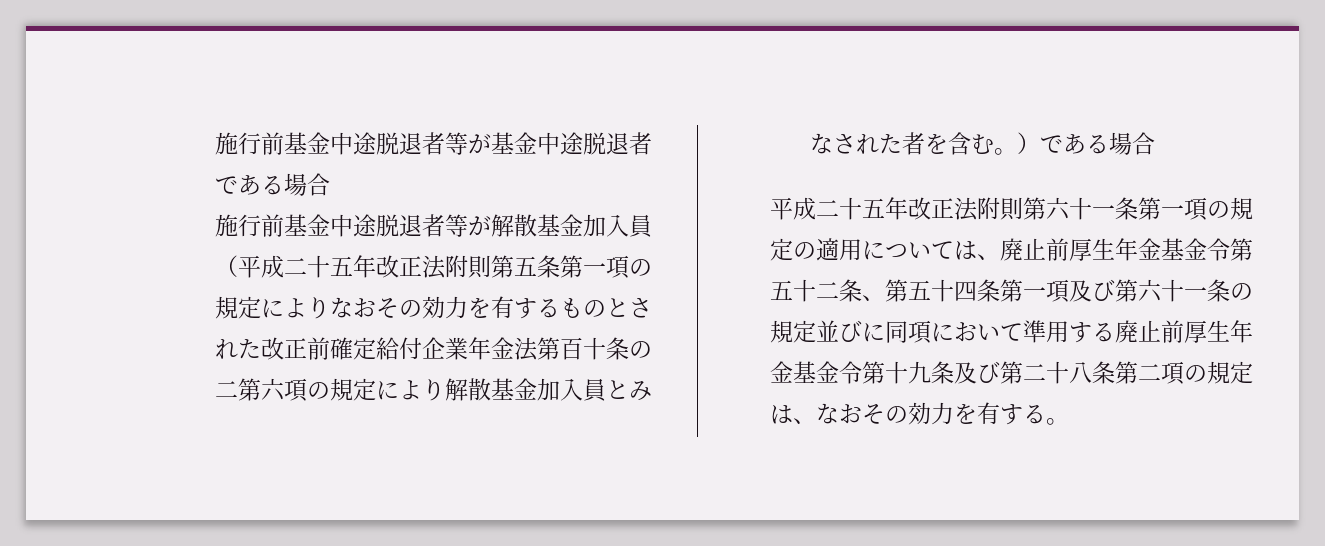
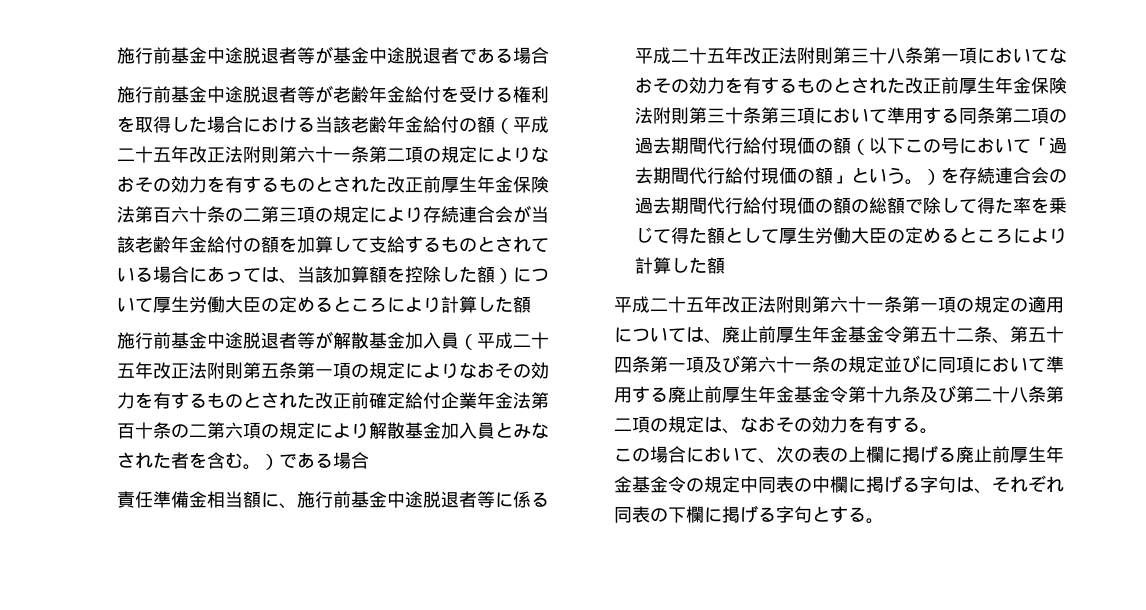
(331, 184) none -> [117,85,550,103] [117,116,550,134] [117,146,550,163] [117,176,550,193] [117,205,550,223] [117,236,550,253] [117,266,550,284] [117,296,532,313] // 施行前基金中途脱退者等が老齢年金給付を受ける権利を取得した場合における当該老齢年金給付の額（平成二十五年改正法附則第六十一条第二項の規定によりなおその効力を有するものとされた改正前厚生年金保険法第百六十条の二第三項の規定により存続連合会が当該老齢年金給付の額を加算して支給するものとされている場合にあっては、当該加算額を控除した額）について厚生労働大臣の定めるところにより計算した額
(1156, 143) none -> [117,491,550,509] [635,47,1068,64] [635,77,1068,94] [635,107,1068,124] [635,137,1068,155] [635,167,1068,185] [635,197,1068,214] [635,227,1068,244] [635,257,726,274] // 責任準備金相当額に、施行前基金中途脱退者等に係る平成二十五年改正法附則第三十八条第一項においてなおその効力を有するものとされた改正前厚生年金保険法附則第三十条第三項において準用する同条第二項の過去期間代行給付現価の額（以下この号において「過去期間代行給付現価の額」という。）を存続連合会の過去期間代行給付現価の額の総額で除して得た率を乗じて得た額として厚生労働大臣の定めるところにより計算した額
(1069, 421) none -> [614,445,1065,464] [614,475,1065,494] [614,505,885,524] // この場合において、次の表の上欄に掲げる廃止前厚生年金基金令の規定中同表の中欄に掲げる字句は、それぞれ同表の下欄に掲げる字句とする。

